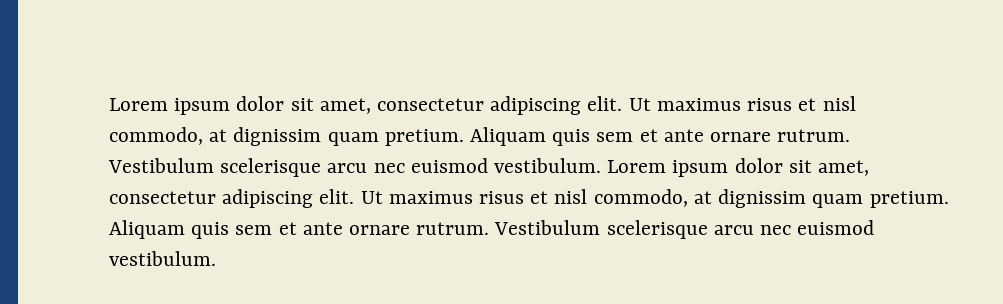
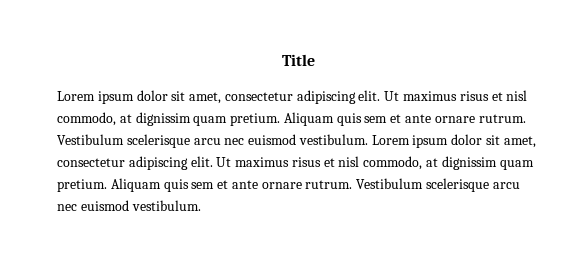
(109, 104) none -> [282,54,315,66] Title //

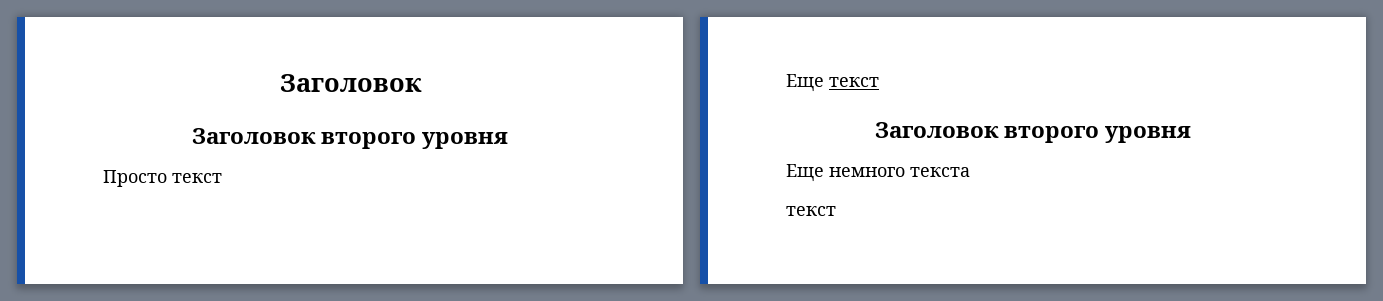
[282,54,315,66] [57,90,528,104] [57,112,526,126] [57,134,536,148] [57,156,534,170] [57,178,520,192] [57,200,201,211] Title // Lorem ipsum dolor sit amet, consectetur adipiscing elit. Ut maximus risus et nisl commodo, at dignissim quam pretium. Aliquam quis sem et ante ornare rutrum. Vestibulum scelerisque arcu nec euismod vestibulum. Lorem ipsum dolor sit amet, consectetur adipiscing elit. Ut maximus risus et nisl commodo, at dignissim quam pretium. Aliquam quis sem et ante ornare rutrum. Vestibulum scelerisque arcu nec euismod vestibulum. -> [279,74,422,92] [191,128,509,149] [103,170,222,187] [786,74,879,92] [874,122,1192,143] [786,164,970,182] [786,206,836,216] Заголовок // Заголовок второго уровня // Просто текст // Еще текст // Заголовок второго уровня // Еще немного текста // текст

